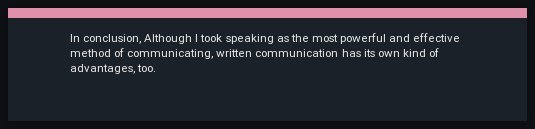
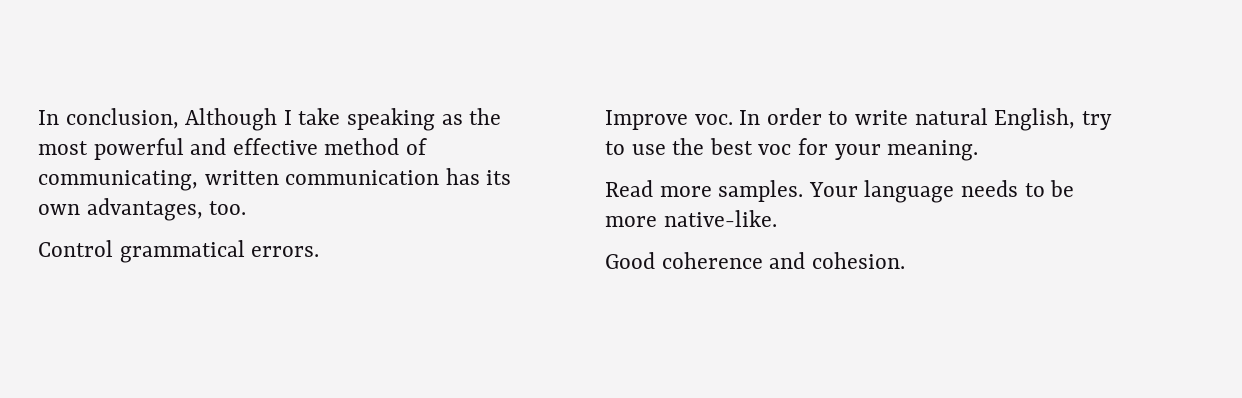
[200,34,223,42] took -> [298,108,341,125] take
[402,48,439,57] kind of -> (80, 209) none
(157, 68) none -> [38,240,320,263] [605,108,1112,131] [605,138,979,161] [605,180,1075,203] [605,210,777,227] [605,252,905,269] // Control grammatical errors. // Improve voc. In order to write natural English, try to use the best voc for your meaning. // Read more samples. Your language needs to be more native-like. // Good coherence and cohesion.

